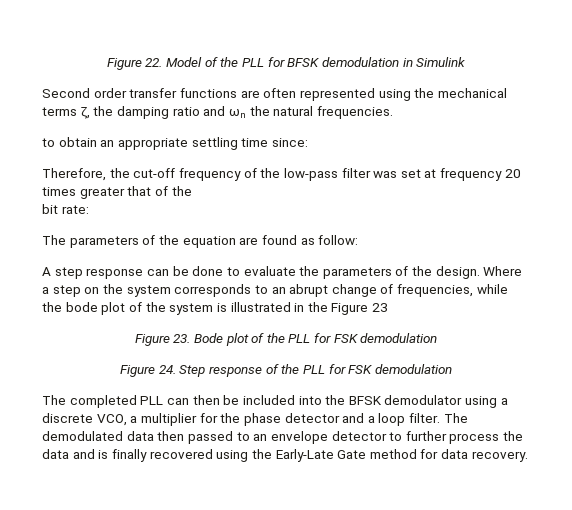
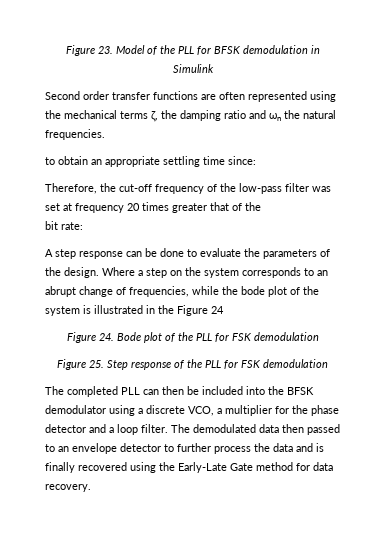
[106,58,163,70] Figure 22. -> [65,45,113,56] Figure 23.
[42,235,359,248] // The parameters of the equation are found as follow: -> (83, 226) none
[372,303,389,312] [134,334,191,346] 23 // Figure 23. -> [211,306,224,314] [66,332,114,343] 24 // Figure 24.
[158,365,176,374] 24. -> [89,360,104,368] 25.

